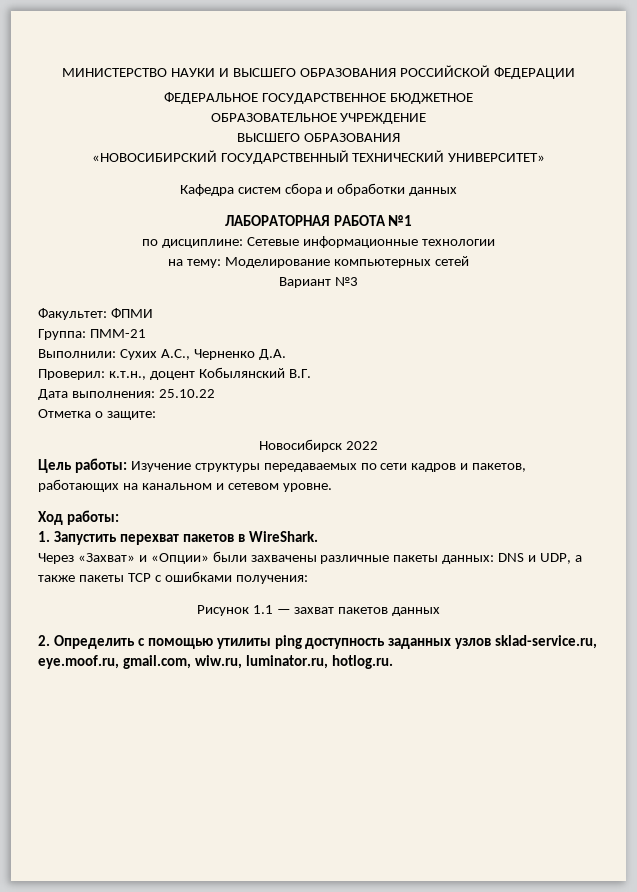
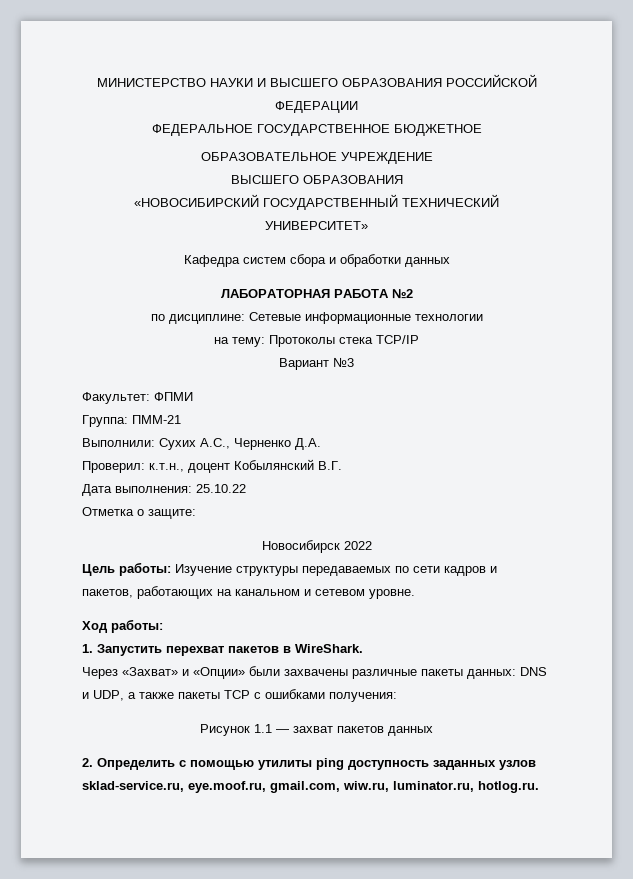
[388,215,413,226] №1 -> [391,289,413,299] №2
[224,256,469,268] Моделирование компьютерных сетей -> [269,335,419,347] Протоколы стека TCP/IP

